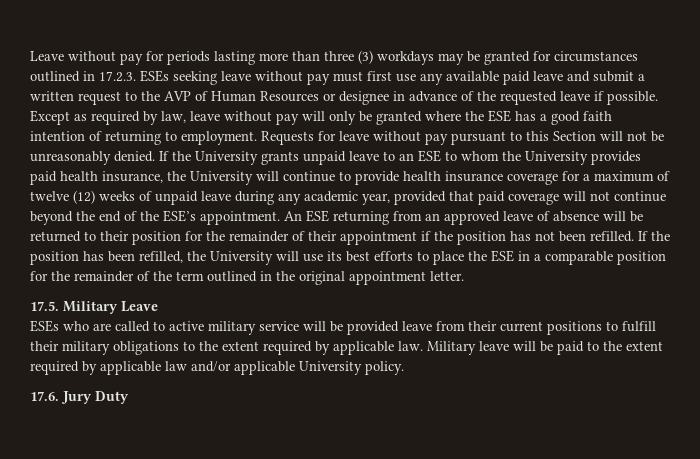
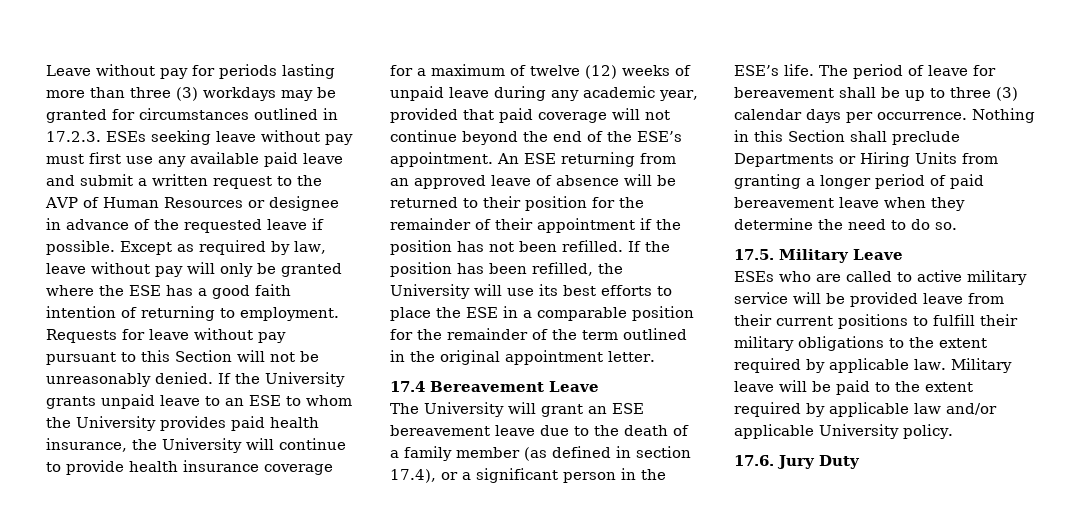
(464, 276) none -> [390,381,599,392] [390,402,644,417] [390,425,689,436] [390,446,691,461] [390,468,666,483] [734,64,996,79] [734,87,1018,101] [734,108,1035,123] [734,130,960,145] [734,152,998,167] [734,174,984,189] [734,197,965,211] [734,218,957,230] // 17.4 Bereavement Leave // The University will grant an ESE bereavement leave due to the death of a family member (as defined in section 17.4), or a significant person in the ESE’s life. The period of leave for bereavement shall be up to three (3) calendar days per occurrence. Nothing in this Section shall preclude Departments or Hiring Units from granting a longer period of paid bereavement leave when they determine the need to do so.

